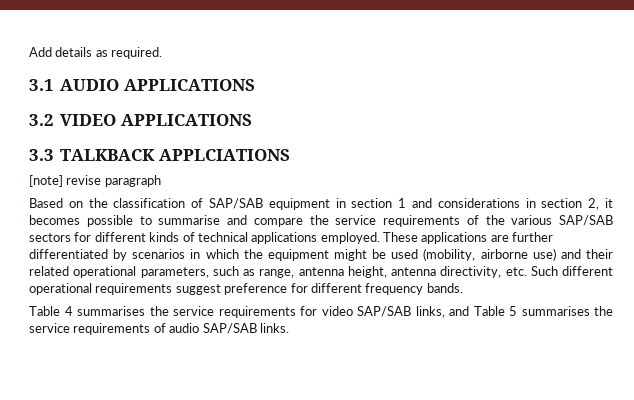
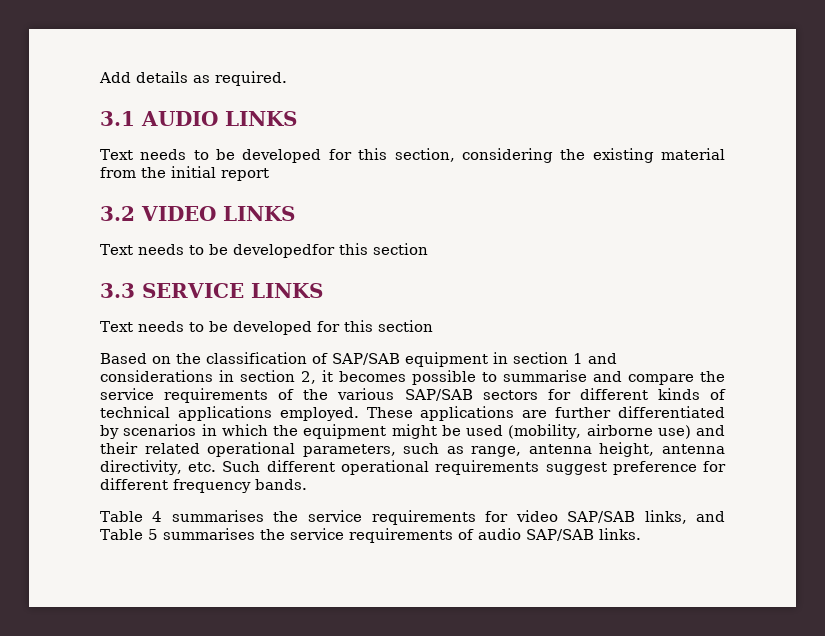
[123,79,255,91] [29,114,252,126] [29,149,290,161] [29,175,161,187] APPLICATIONS // 3.2 VIDEO APPLICATIONS // 3.3 TALKBACK APPLCIATIONS // [note] revise paragraph -> [225,111,298,126] [100,148,725,163] [100,166,269,181] [100,206,296,221] [100,243,428,258] [100,283,324,298] [100,320,433,335] LINKS // Text needs to be developed for this section, considering the existing material from the initial report // 3.2 VIDEO LINKS // Text needs to be developedfor this section // 3.3 SERVICE LINKS // Text needs to be developed for this section

